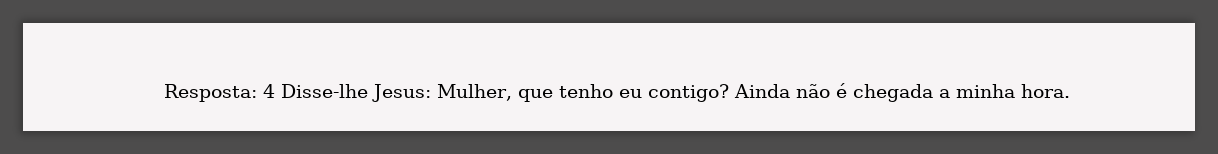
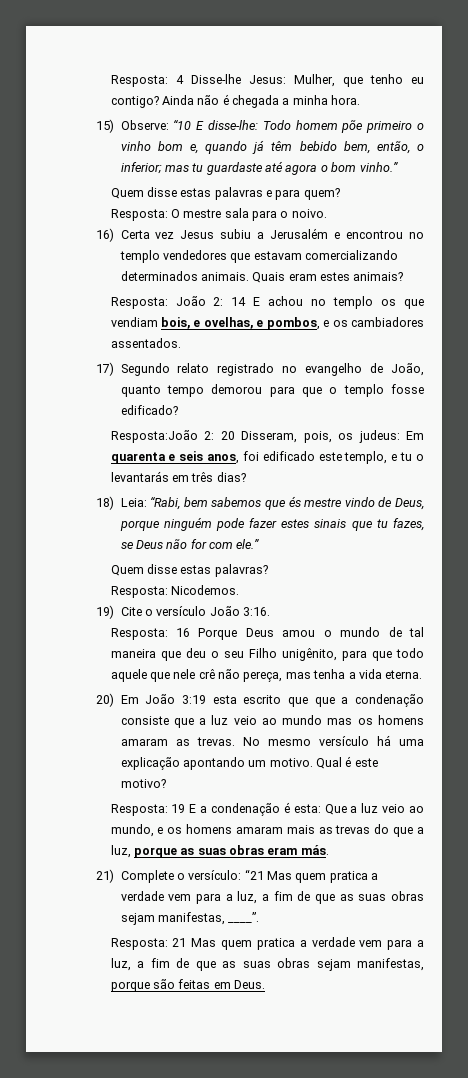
(1070, 91) none -> [96,119,424,133] [120,140,424,154] [120,161,398,175] [110,187,340,200] [110,208,327,221] [96,228,424,242] [119,250,399,263] [120,271,404,283] [110,296,424,309] [110,317,424,330] [110,338,181,348] [96,362,424,376] [120,384,424,397] [120,405,178,415] [110,430,425,443] [110,451,424,464] [110,471,246,482] [96,496,425,510] [119,517,424,531] [120,539,260,549] [110,564,268,577] [110,585,239,598] [96,605,271,619] [110,627,424,640] [110,648,425,661] [110,669,423,682] [96,693,424,707] [120,715,424,728] [120,735,424,746] [120,756,378,770] [120,779,166,788] [110,802,425,816] [110,824,424,837] [110,845,329,858] [96,869,379,883] [120,891,425,904] [120,912,260,925] [110,937,424,950] [110,958,424,971] [110,979,266,992] // 15) Observe: “10 E disse-lhe: Todo homem põe primeiro o vinho bom e, quando já têm bebido bem, então, o inferior; mas tu guardaste até agora o bom vinho.” // Quem disse estas palavras e para quem? // Resposta: O mestre sala para o noivo. // 16) Certa vez Jesus subiu a Jerusalém e encontrou no templo vendedores que estavam comercializando determinados animais. Quais eram estes animais? // Resposta: João 2: 14 E achou no templo os que vendiam bois, e ovelhas, e pombos, e os cambiadores assentados. // 17) Segundo relato registrado no evangelho de João, quanto tempo demorou para que o templo fosse edificado? // Resposta:João 2: 20 Disseram, pois, os judeus: Em quarenta e seis anos, foi edificado este templo, e tu o levantarás em três dias? // 18) Leia: “Rabi, bem sabemos que és mestre vindo de Deus, porque ninguém pode fazer estes sinais que tu fazes, se Deus não for com ele.” // Quem disse estas palavras? // Resposta: Nicodemos. // 19) Cite o versículo João 3:16. // Resposta: 16 Porque Deus amou o mundo de tal maneira que deu o seu Filho unigênito, para que todo aquele que nele crê não pereça, mas tenha a vida eterna. // 20) Em João 3:19 esta escrito que que a condenação consiste que a luz veio ao mundo mas os homens amaram as trevas. No mesmo versículo há uma explicação apontando um motivo. Qual é este motivo? // Resposta: 19 E a condenação é esta: Que a luz veio ao mundo, e os homens amaram mais as trevas do que a luz, porque as suas obras eram más. // 21) Complete o versículo: “21 Mas quem pratica a verdade vem para a luz, a fim de que as suas obras sejam manifestas, ____”. // Resposta: 21 Mas quem pratica a verdade vem para a luz, a fim de que as suas obras sejam manifestas, porque são feitas em Deus.

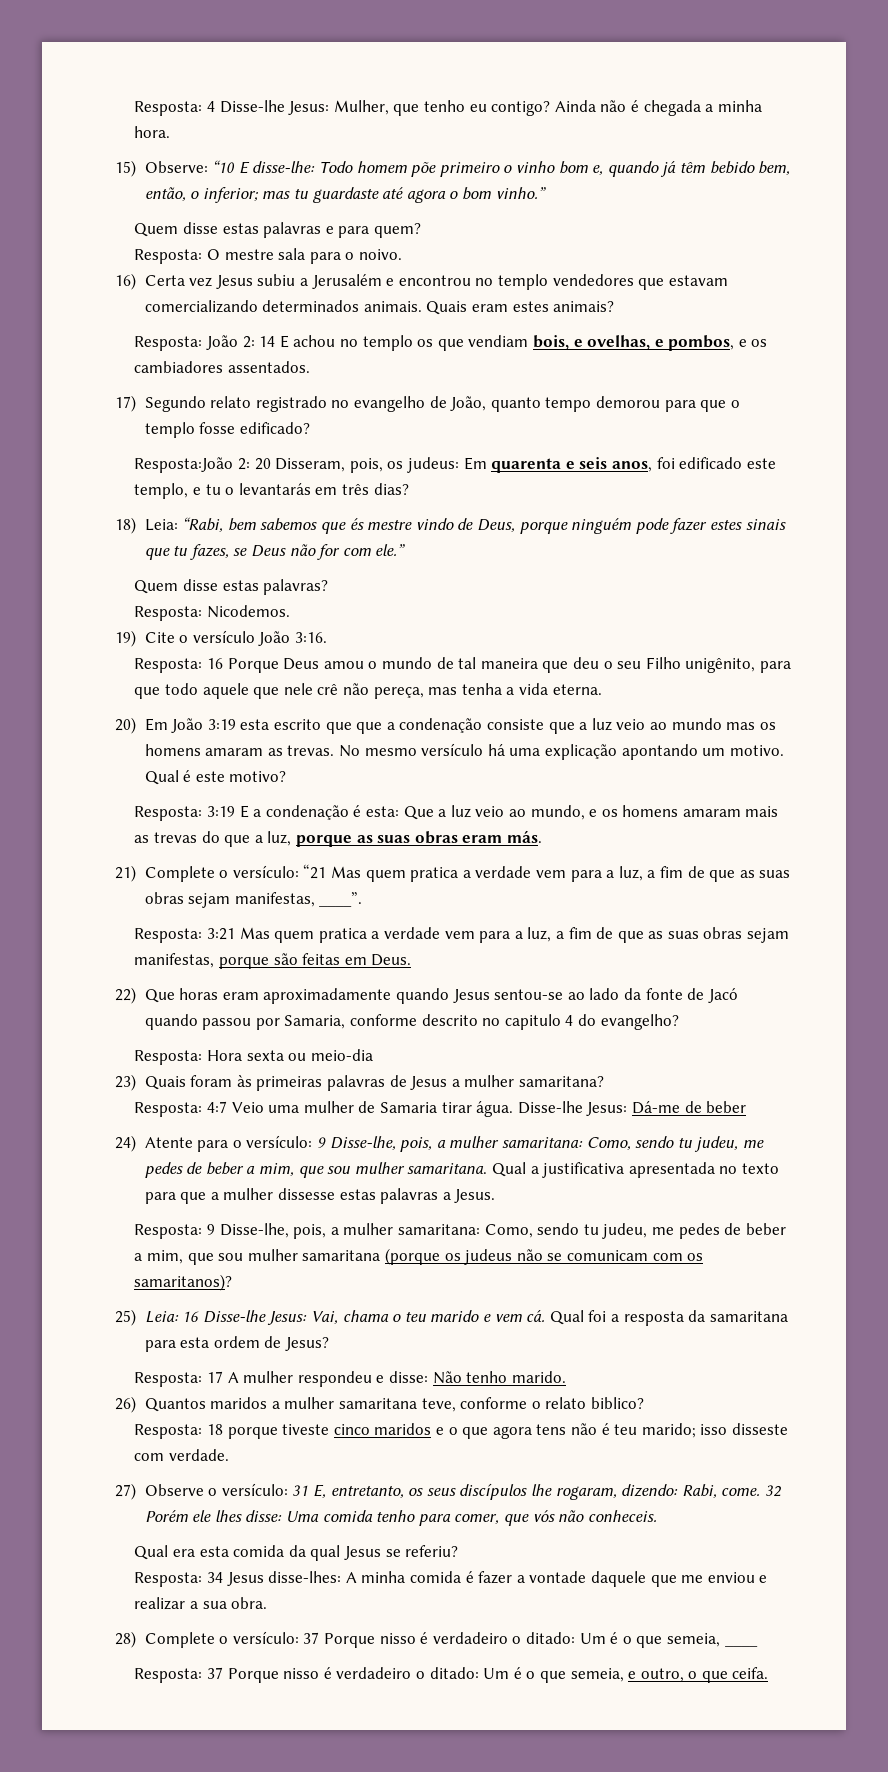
[171,804,186,813] 19 -> [207,806,236,817] 3:19
[172,938,187,947] 21 -> [207,928,236,940] 3:21
(266, 984) none -> [115,987,738,1004] [144,1014,679,1030] [134,1049,373,1065] [115,1074,605,1091] [134,1101,747,1117] [115,1135,764,1152] [144,1162,779,1178] [144,1188,496,1204] [134,1223,786,1239] [134,1248,704,1265] [134,1274,233,1291] [115,1309,788,1326] [144,1336,330,1352] [134,1371,566,1387] [115,1396,645,1413] [134,1423,788,1439] [134,1449,230,1461] [115,1483,781,1500] [144,1510,657,1526] [134,1545,459,1561] [134,1571,768,1587] [134,1597,268,1610] [115,1631,758,1648] [134,1667,769,1683] // 22) Que horas eram aproximadamente quando Jesus sentou-se ao lado da fonte de Jacó quando passou por Samaria, conforme descrito no capitulo 4 do evangelho? // Resposta: Hora sexta ou meio-dia // 23) Quais foram às primeiras palavras de Jesus a mulher samaritana? // Resposta: 4:7 Veio uma mulher de Samaria tirar água. Disse-lhe Jesus: Dá-me de beber // 24) Atente para o versículo: 9 Disse-lhe, pois, a mulher samaritana: Como, sendo tu judeu, me pedes de beber a mim, que sou mulher samaritana. Qual a justificativa apresentada no texto para que a mulher dissesse estas palavras a Jesus. // Resposta: 9 Disse-lhe, pois, a mulher samaritana: Como, sendo tu judeu, me pedes de beber a mim, que sou mulher samaritana (porque os judeus não se comunicam com os samaritanos)? // 25) Leia: 16 Disse-lhe Jesus: Vai, chama o teu marido e vem cá. Qual foi a resposta da samaritana para esta ordem de Jesus? // Resposta: 17 A mulher respondeu e disse: Não tenho marido. // 26) Quantos maridos a mulher samaritana teve, conforme o relato biblico? // Resposta: 18 porque tiveste cinco maridos e o que agora tens não é teu marido; isso disseste com verdade. // 27) Observe o versículo: 31 E, entretanto, os seus discípulos lhe rogaram, dizendo: Rabi, come. 32 Porém ele lhes disse: Uma comida tenho para comer, que vós não conheceis. // Qual era esta comida da qual Jesus se referiu? // Resposta: 34 Jesus disse-lhes: A minha comida é fazer a vontade daquele que me enviou e realizar a sua obra. // 28) Complete o versículo: 37 Porque nisso é verdadeiro o ditado: Um é o que semeia, ____ // Resposta: 37 Porque nisso é verdadeiro o ditado: Um é o que semeia, e outro, o que ceifa.

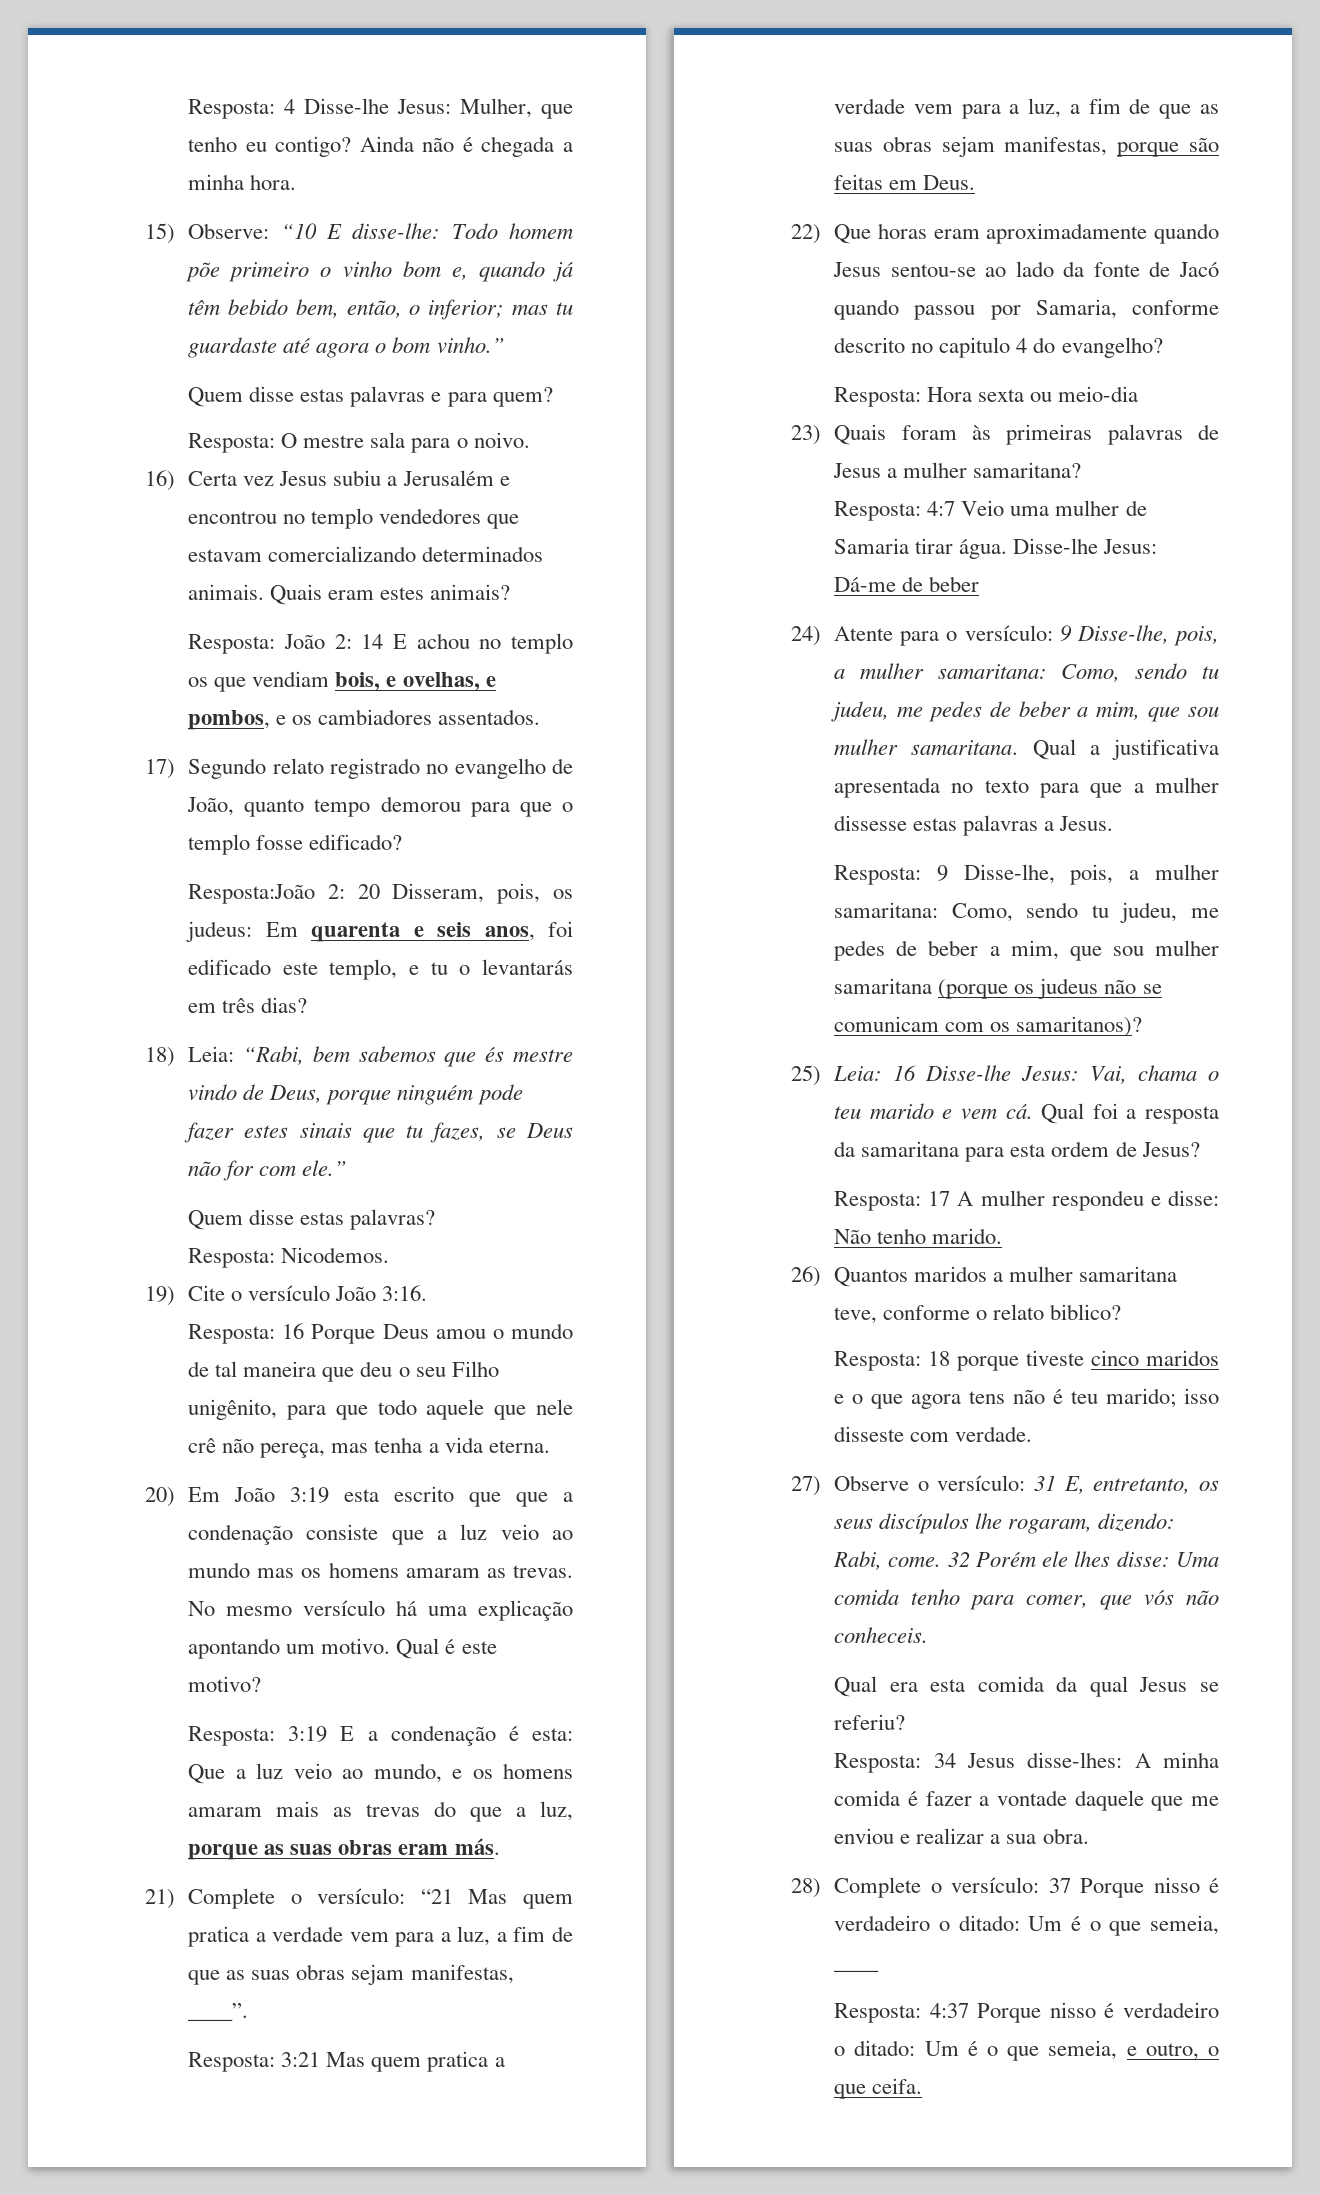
[207,1667,224,1679] 37 -> [929,2003,969,2018] 4:37

